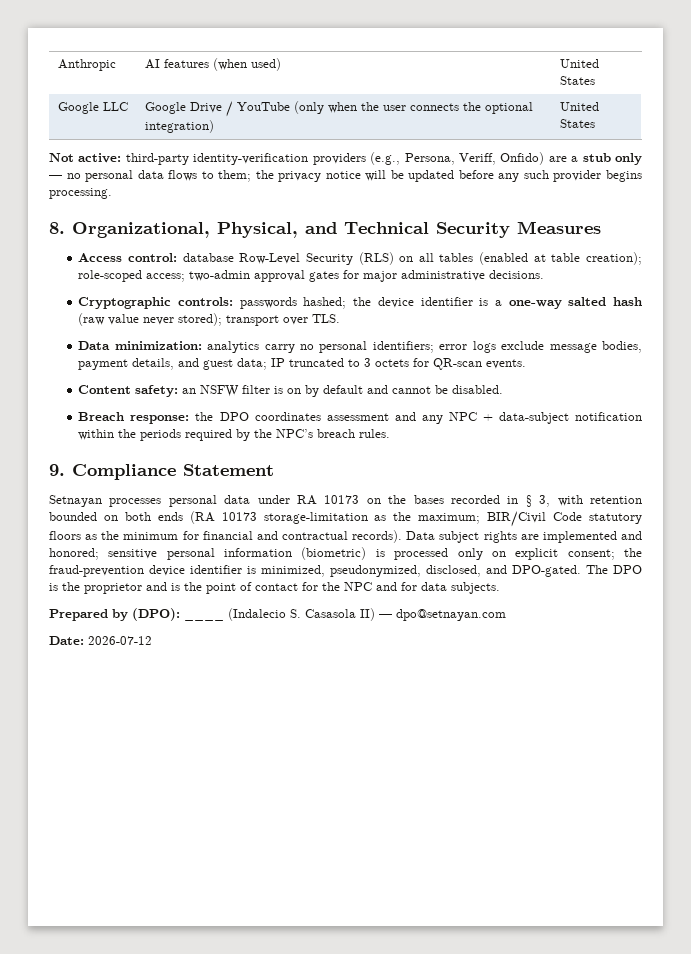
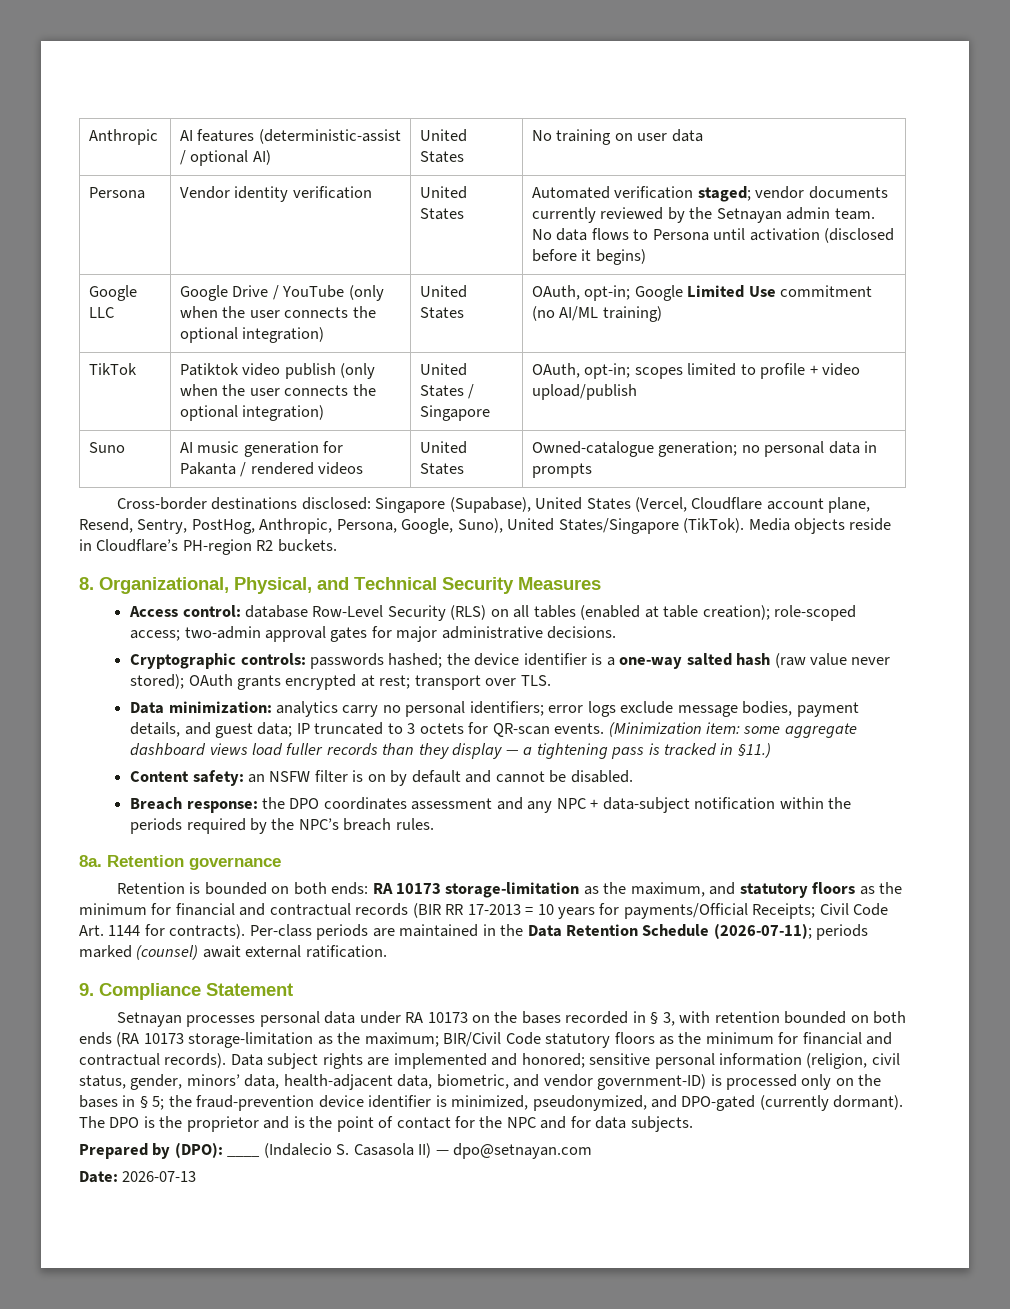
[212,58,281,71] [559,59,599,68] [559,76,595,85] (when used) | United States -> [258,129,401,144] [179,150,271,166] [419,129,467,142] [419,151,464,163] [531,129,703,145] [88,187,145,199] [179,186,372,202] [419,186,467,199] [419,208,464,220] [531,186,888,202] [531,207,875,223] [531,228,895,243] [531,249,646,265] (deterministic-assist / optional AI) | United States | No training on user data // Persona | Vendor identity verification | United States | Automated verification staged; vendor documents currently reviewed by the Setnayan admin team. No data flows to Persona until activation (disclosed before it begins)
[49,152,642,165] [49,170,642,182] [49,188,112,199] // Not active: third-party identity-verification providers (e.g., Persona, Veriff, Onfido) are a stub only — no personal data flows to them; the privacy notice will be updated before any such provider begins processing. -> [531,285,873,301] [531,306,662,322] [88,363,137,375] [179,363,376,379] [179,384,376,396] [179,405,325,421] [419,363,467,376] [419,384,475,399] [419,405,490,421] [531,363,861,379] [531,384,637,400] [88,442,125,453] [179,441,344,457] [179,462,364,477] [419,441,467,454] [419,463,464,475] [531,441,878,457] [531,463,592,478] [116,497,871,513] [79,518,892,534] [79,539,337,555] | OAuth, opt-in; Google Limited Use commitment (no AI/ML training) // TikTok | Patiktok video publish (only when the user connects the optional integration) | United States / Singapore | OAuth, opt-in; scopes limited to profile + video upload/publish // Suno | AI music generation for Pakanta / rendered videos | United States | Owned-catalogue generation; no personal data in prompts // Cross-border destinations disclosed: Singapore (Supabase), United States (Vercel, Cloudflare account plane, Resend, Sentry, PostHog, Anthropic, Persona, Google, Suno), United States/Singapore (TikTok). Media objects reside in Cloudflare’s PH-region R2 buckets.
(223, 319) none -> [188,674,411,690] OAuth grants encrypted at rest;
(527, 364) none -> [608,722,857,738] [130,743,771,759] (Minimization item: some aggregate dashboard views load fuller records than they display — a tightening pass is tracked in §11.)
(391, 433) none -> [79,855,281,870] [116,882,903,898] [79,903,889,919] [79,923,869,940] [79,945,387,960] // 8a. Retention governance // Retention is bounded on both ends: RA 10173 storage-limitation as the maximum, and statutory floors as the minimum for financial and contractual records (BIR RR 17-2013 = 10 years for payments/Official Receipts; Civil Code Art. 1144 for contracts). Per-class periods are maintained in the Data Retention Schedule (2026-07-11); periods marked (counsel) await external ratification.
[301,547,615,560] (biometric) is processed only on explicit consent; -> [806,1053,900,1069] [79,1074,882,1090] [79,1095,165,1110] (religion, civil status, gender, minors’ data, health-adjacent data, biometric, and vendor government-ID) is processed only on the bases in § 5;
[426,565,581,577] disclosed, and DPO-gated. -> [651,1095,904,1111] and DPO-gated (currently dormant).
[88,636,152,645] 2026-07-12 -> [122,1171,197,1182] 2026-07-13

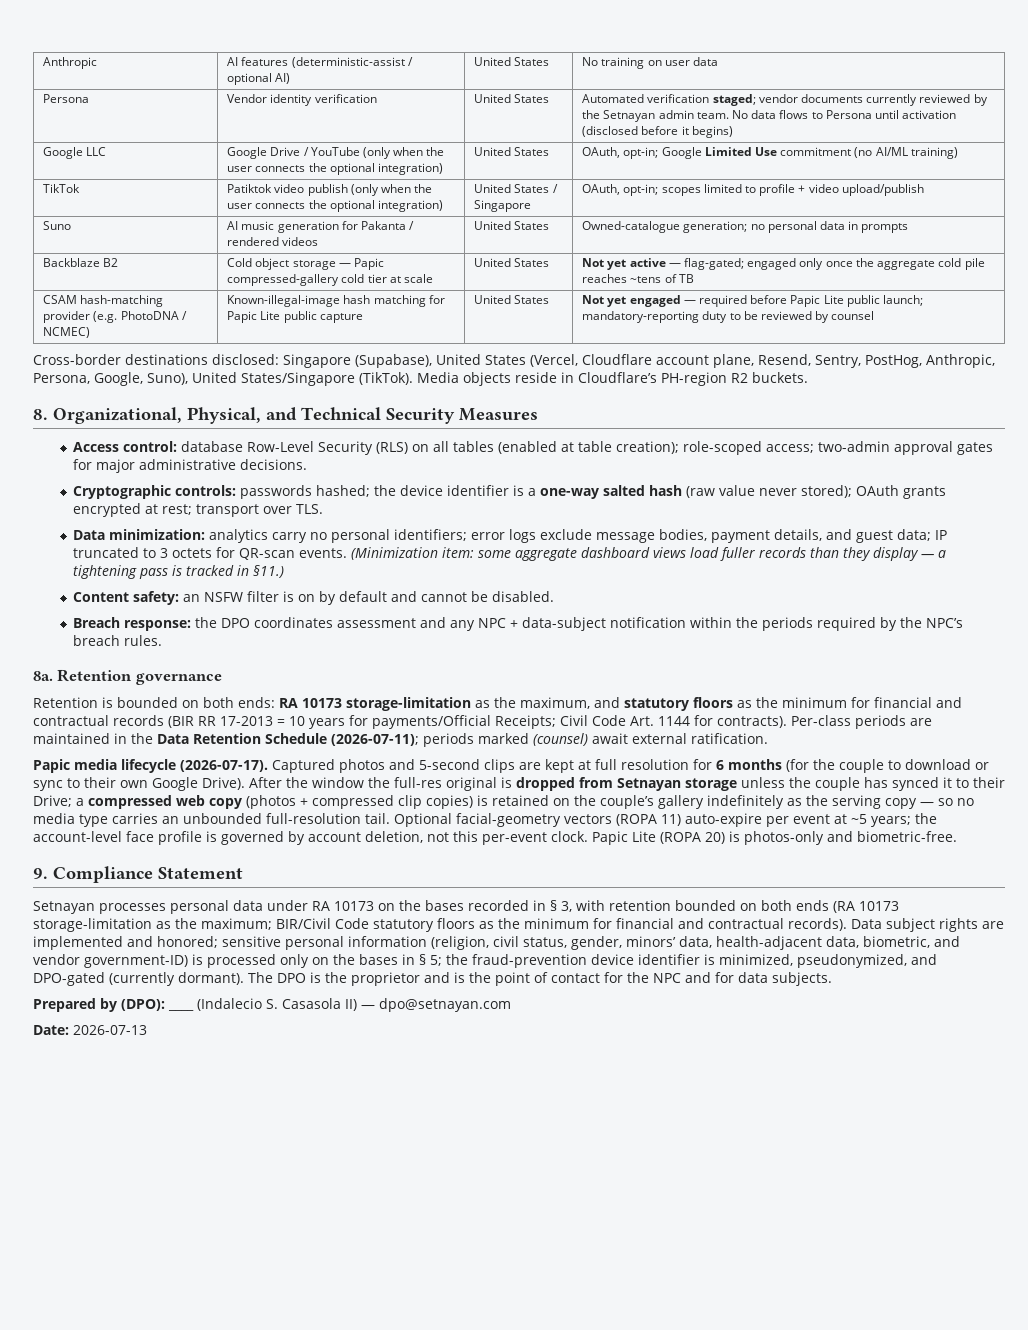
(592, 470) none -> [43,258,119,267] [227,258,385,270] [227,274,434,286] [474,258,550,267] [582,258,985,270] [582,274,694,283] [43,295,164,307] [43,311,187,323] [43,327,91,338] [227,295,445,307] [227,311,363,323] [474,295,550,304] [582,295,924,307] [582,311,875,323] // Backblaze B2 | Cold object storage — Papic compressed-gallery cold tier at scale | United States | Not yet active — flag-gated; engaged only once the aggregate cold pile reaches ~tens of TB // CSAM hash-matching provider (e.g. PhotoDNA / NCMEC) | Known-illegal-image hash matching for Papic Lite public capture | United States | Not yet engaged — required before Papic Lite public launch; mandatory-reporting duty to be reviewed by counsel
(387, 951) none -> [33,759,989,773] [33,777,1005,791] [33,795,974,809] [33,813,937,827] [33,831,957,845] // Papic media lifecycle (2026-07-17). Captured photos and 5-second clips are kept at full resolution for 6 months (for the couple to download or sync to their own Google Drive). After the window the full-res original is dropped from Setnayan storage unless the couple has synced it to their Drive; a compressed web copy (photos + compressed clip copies) is retained on the couple’s gallery indefinitely as the serving copy — so no media type carries an unbounded full-resolution tail. Optional facial-geometry vectors (ROPA 11) auto-expire per event at ~5 years; the account-level face profile is governed by account deletion, not this per-event clock. Papic Lite (ROPA 20) is photos-only and biometric-free.

